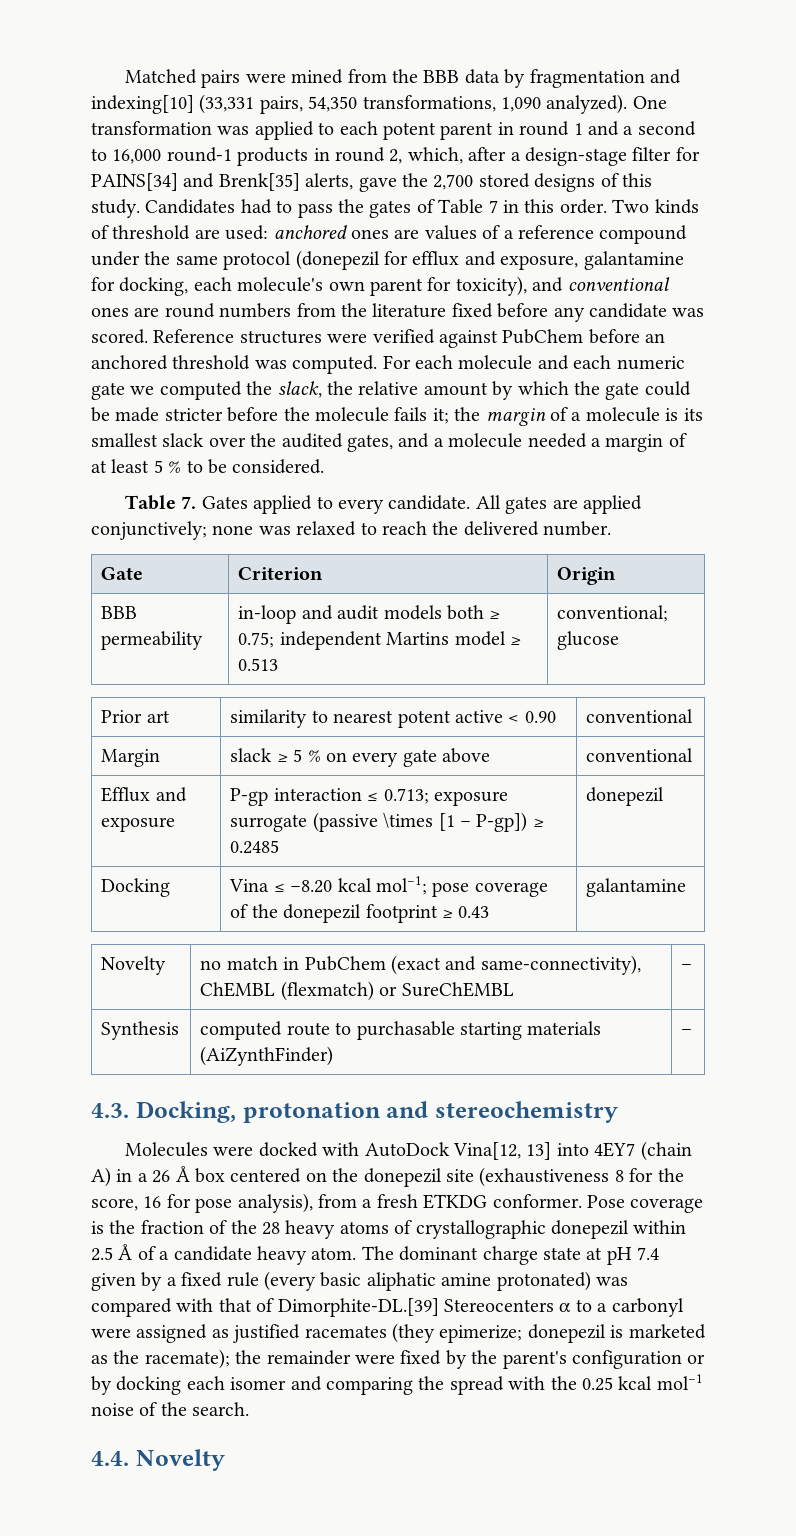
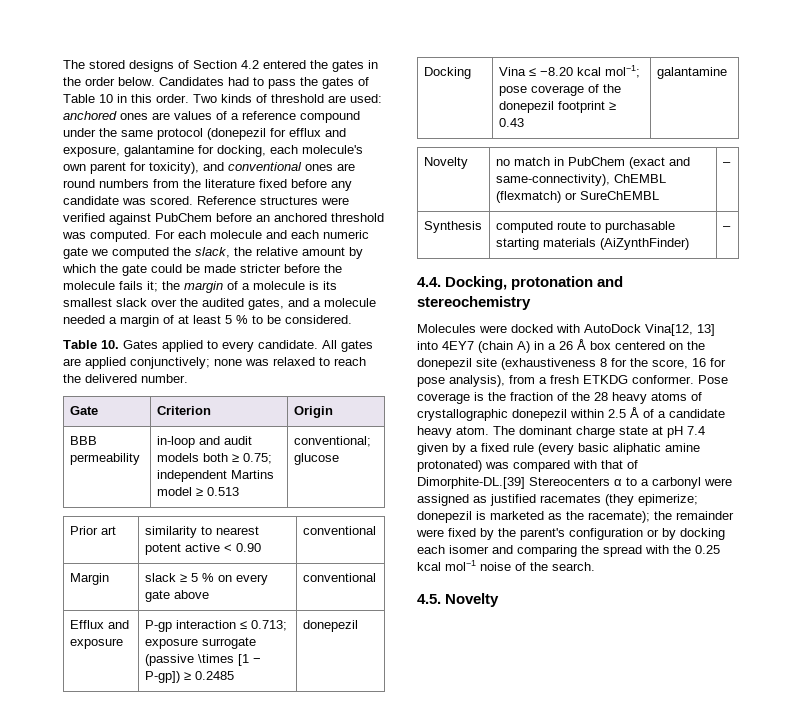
[125,69,682,88] [91,94,667,114] [91,121,696,140] [91,147,700,166] [91,173,652,192] [91,199,140,218] Matched pairs were mined from the BBB data by fragmentation and indexing[10] (33,331 pairs, 54,350 transformations, 1,090 analyzed). One transformation was applied to each potent parent in round 1 and a second to 16,000 round-1 products in round 2, which, after a design-stage filter for PAINS[34] and Brenk[35] alerts, gave the 2,700 stored designs of this study. -> [63,60,378,72] [63,77,155,86] The stored designs of Section 4.2 entered the gates in the order below.
[488,200,498,213] 7 -> [99,94,113,103] 10
[181,496,197,509] 7. -> [101,340,119,349] 10.
[91,1103,129,1118] 4.3. -> [417,277,441,287] 4.4.
[91,1451,129,1466] 4.4. -> [417,594,441,604] 4.5.

